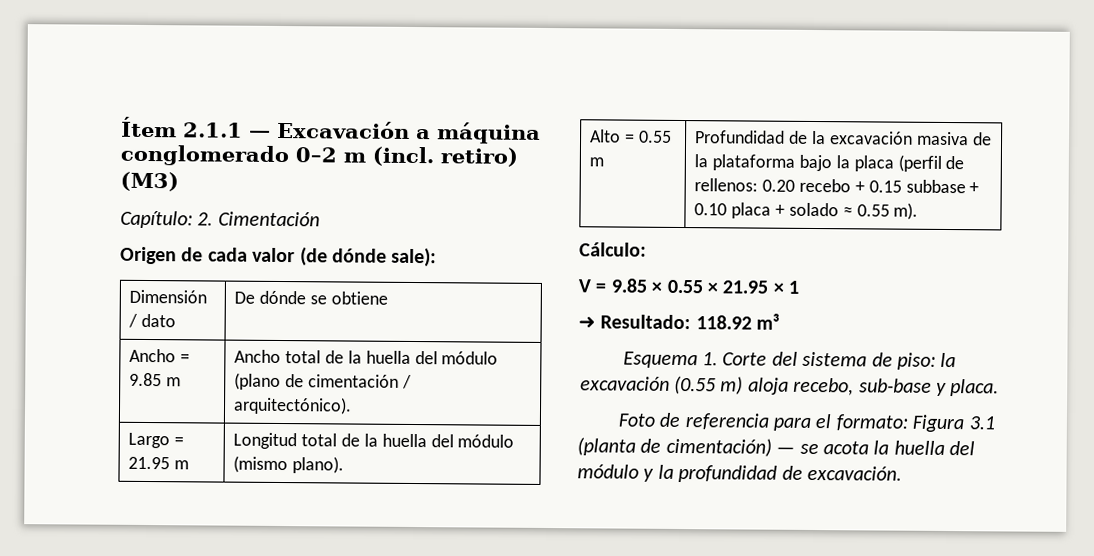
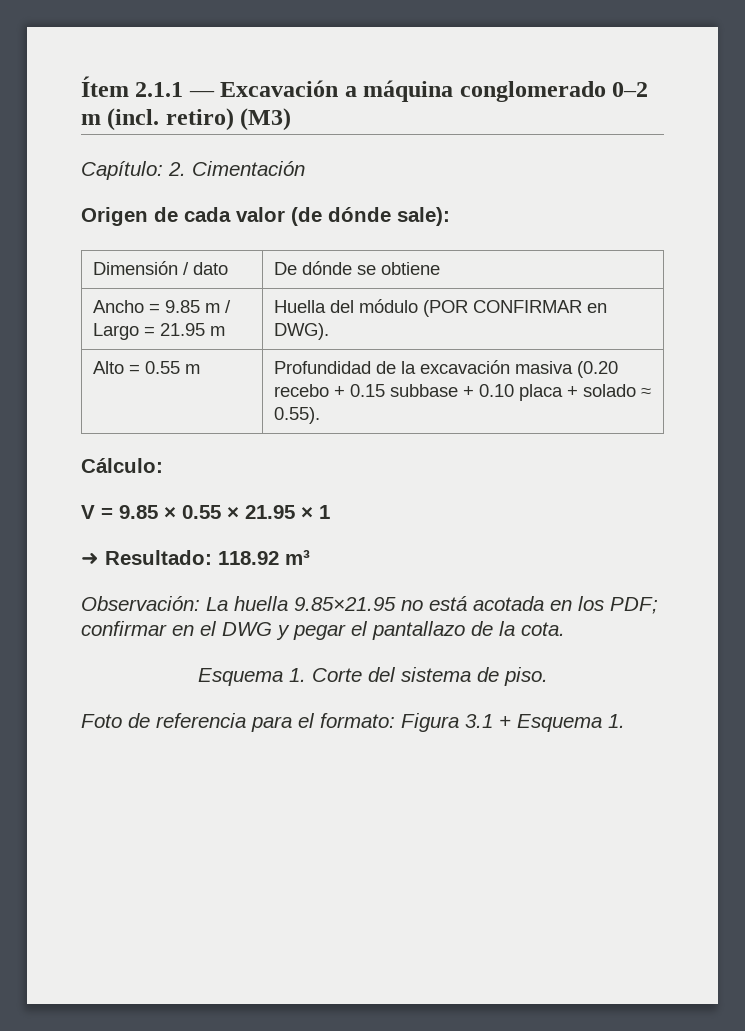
[234,349,499,365] [234,372,412,391] [233,396,353,415] [128,432,185,449] [128,456,190,470] [233,432,515,450] [233,455,345,474] | Ancho total de la huella del módulo (plano de cimentación / arquitectónico). // Largo = 21.95 m | Longitud total de la huella del módulo (mismo plano). -> [224,300,231,313] [92,323,225,340] [273,299,607,317] [273,323,329,340] / Largo = 21.95 m | Huella del módulo (POR CONFIRMAR en DWG).
[972,132,992,146] [694,154,965,172] [694,178,796,192] de la plataforma bajo la placa (perfil de rellenos: 0.20 -> [576,361,618,378] (0.20
[856,202,919,220] 0.55 m). -> [273,407,320,424] 0.55).
(781, 321) none -> [81,596,658,614] [81,621,565,640] // Observación: La huella 9.85×21.95 no está acotada en los PDF; confirmar en el DWG y pegar el pantallazo de la cota.
[897,352,957,370] [579,375,1000,397] piso: la excavación (0.55 m) aloja recebo, sub-base y placa. -> [503,667,548,686] piso.
[577,437,976,457] [577,464,902,483] (planta de cimentación) — se acota la huella del módulo y la profundidad de excavación. -> [499,714,625,732] + Esquema 1.

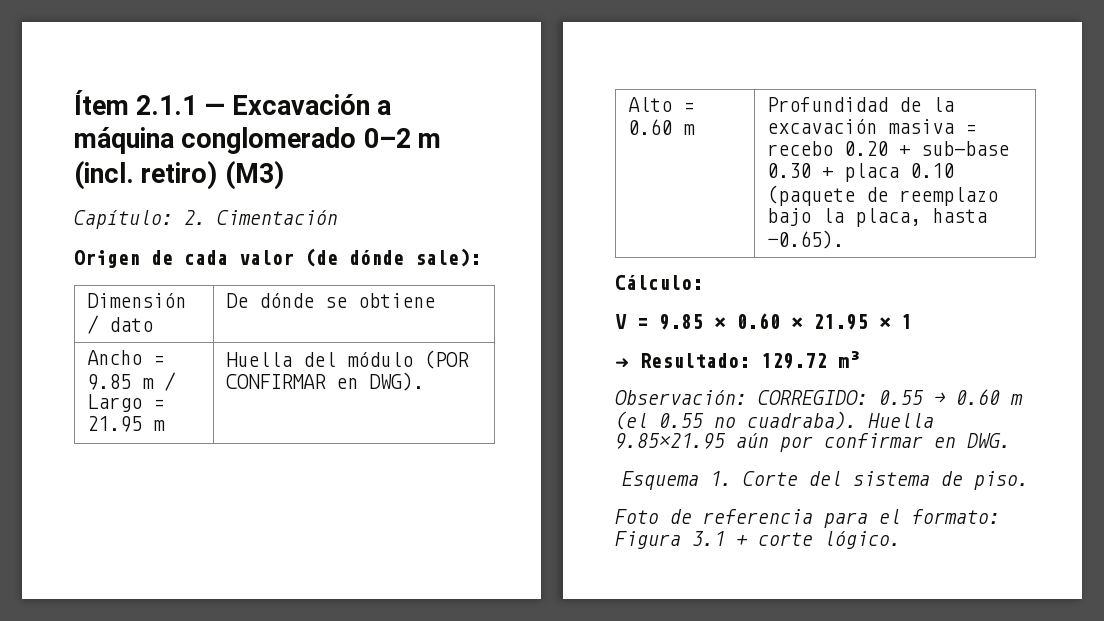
[144,361,180,374] 0.55 -> [627,119,672,135] 0.60
[576,361,618,378] [273,384,651,401] [273,407,320,424] (0.20 recebo + 0.15 subbase + 0.10 placa + solado ≈ 0.55). -> [964,124,976,134] [766,141,1009,156] [766,163,954,182] [766,185,998,206] [766,208,987,227] [766,230,844,249] = recebo 0.20 + sub-base 0.30 + placa 0.10 (paquete de reemplazo bajo la placa, hasta −0.65).
[182,505,221,519] 0.55 -> [736,313,780,329] 0.60
[218,551,279,565] 118.92 -> [761,353,827,369] 129.72
[206,596,658,614] [81,621,565,640] La huella 9.85×21.95 no está acotada en los PDF; confirmar en el DWG y pegar el pantallazo de la cota. -> [758,389,1023,405] [615,411,934,430] [615,433,1011,452] CORREGIDO: 0.55 → 0.60 m (el 0.55 no cuadraba). Huella 9.85×21.95 aún por confirmar en DWG.
[517,714,625,732] Esquema 1. -> [758,531,901,549] corte lógico.

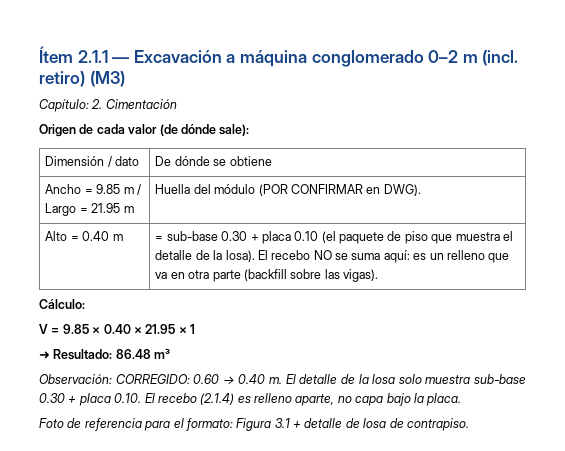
[627,119,695,135] [766,97,954,112] [766,119,976,134] [766,141,910,156] 0.60 m | Profundidad de la excavación masiva = recebo 0.20 + -> [82,231,123,241] [155,236,164,241] 0.40 m | =
[766,185,998,206] [766,208,987,227] [766,230,844,249] (paquete de reemplazo bajo la placa, hasta −0.65). -> [321,231,513,244] [155,250,510,263] [155,269,379,282] (el paquete de piso que muestra el detalle de la losa). El recebo NO se suma aquí: es un relleno que va en otra parte (backfill sobre las vigas).
[736,313,780,329] 0.60 -> [103,324,131,334] 0.40
[761,353,827,369] 129.72 -> [115,349,151,359] 86.48
[879,389,1023,405] [615,411,934,430] [615,433,1011,452] [622,471,1029,490] 0.55 → 0.60 m (el 0.55 no cuadraba). Huella 9.85×21.95 aún por confirmar en DWG. // Esquema 1. Corte del sistema de piso. -> [193,374,527,384] [39,393,462,406] 0.60 → 0.40 m. El detalle de la losa solo muestra sub-base 0.30 + placa 0.10. El recebo (2.1.4) es relleno aparte, no capa bajo la placa.
[758,531,901,549] corte lógico. -> [304,418,469,431] detalle de losa de contrapiso.

